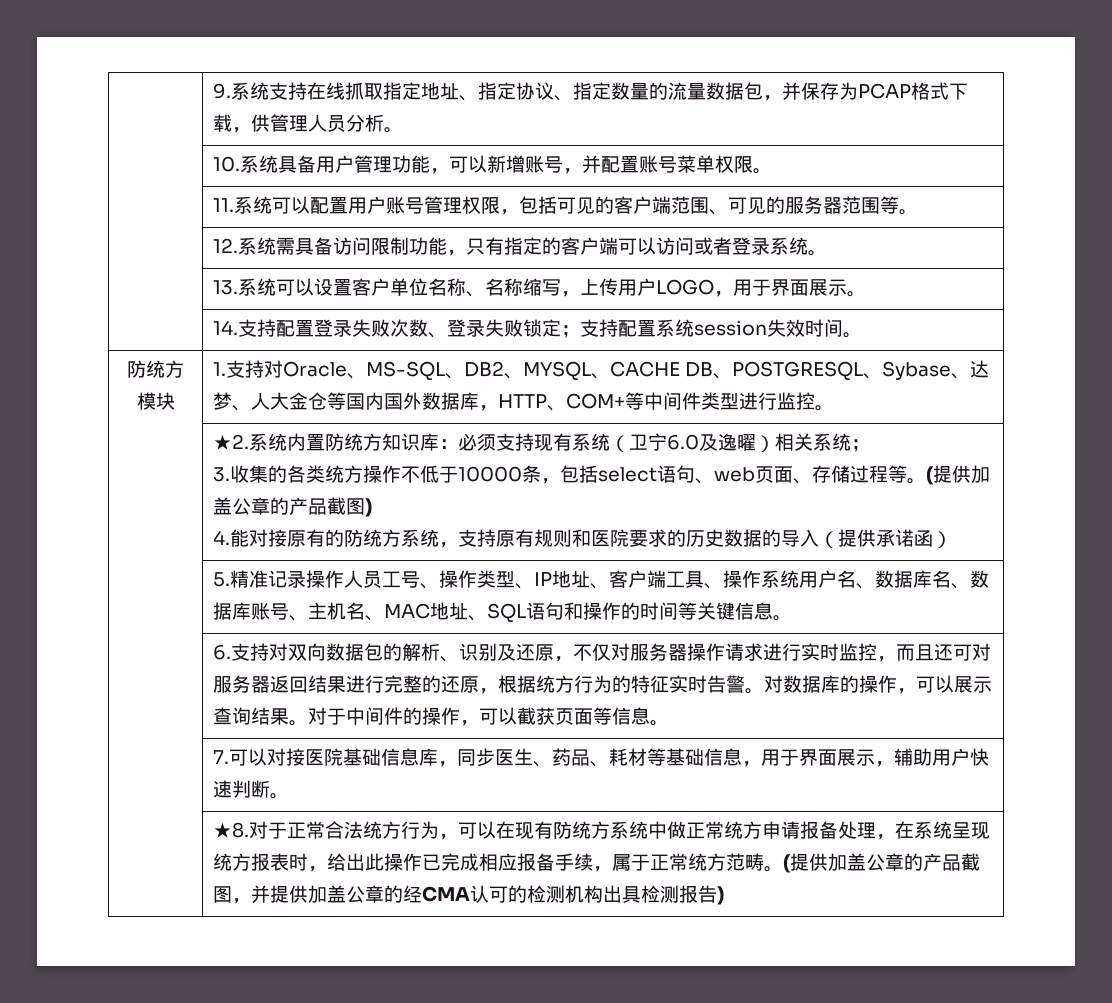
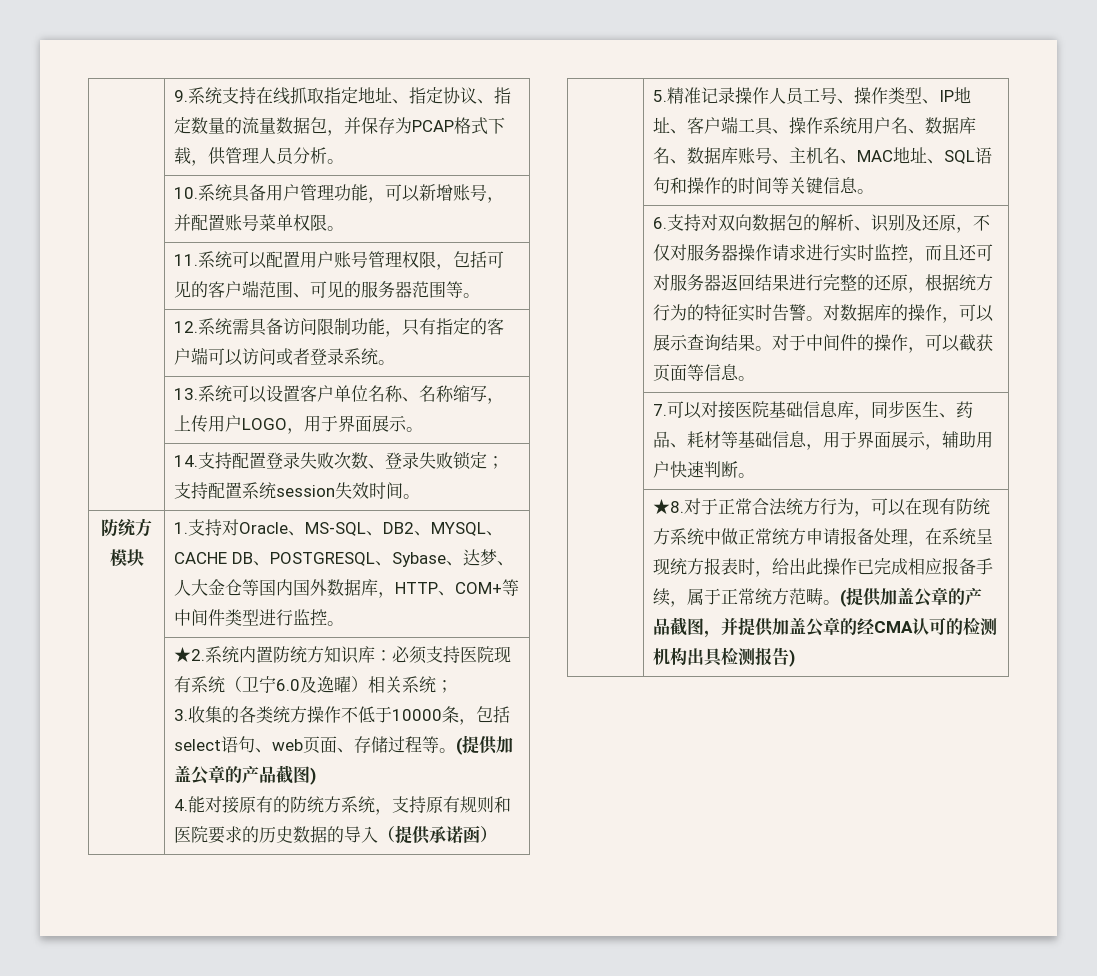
(534, 442) none -> [460,646,495,663] 医院

